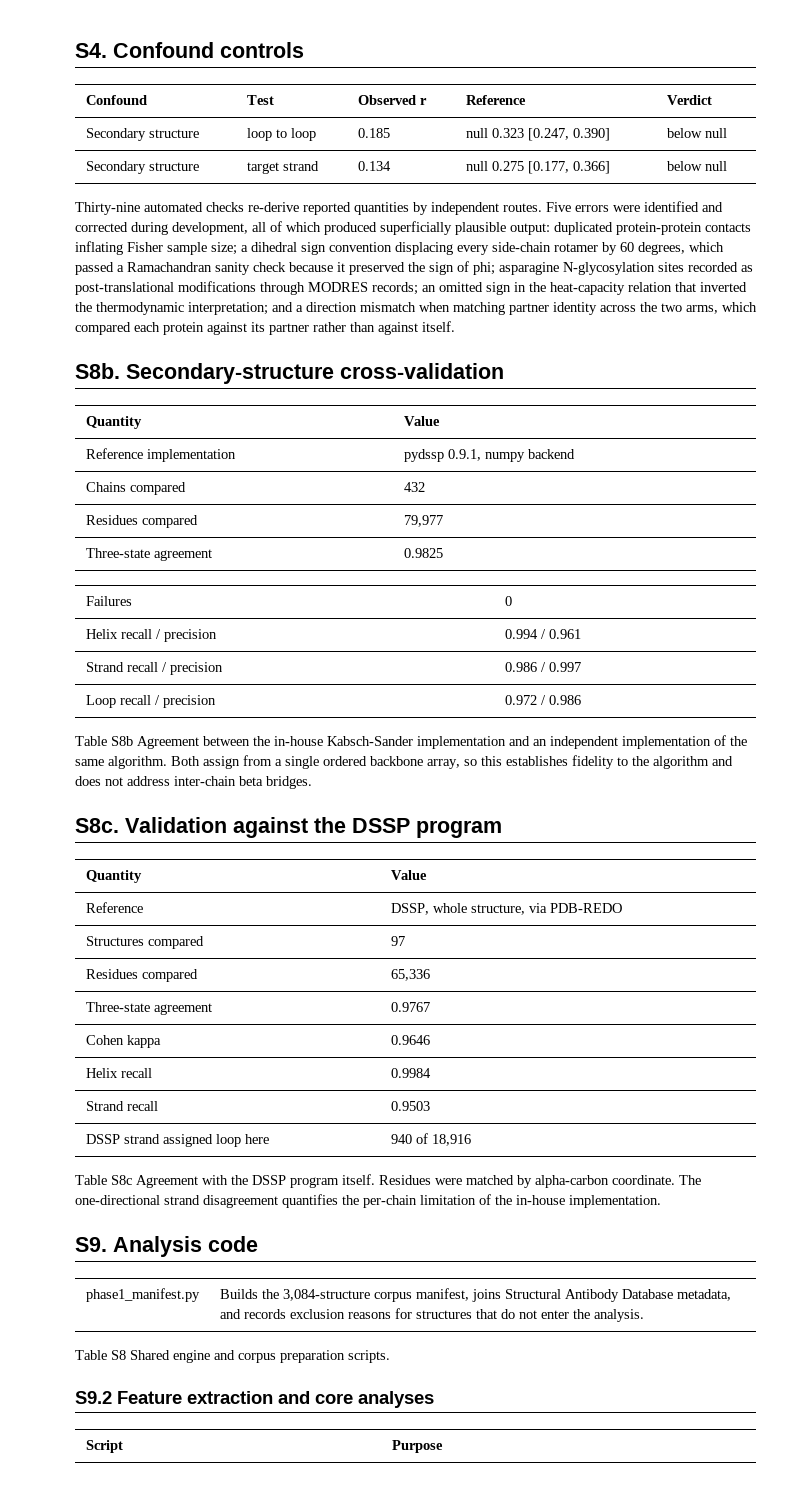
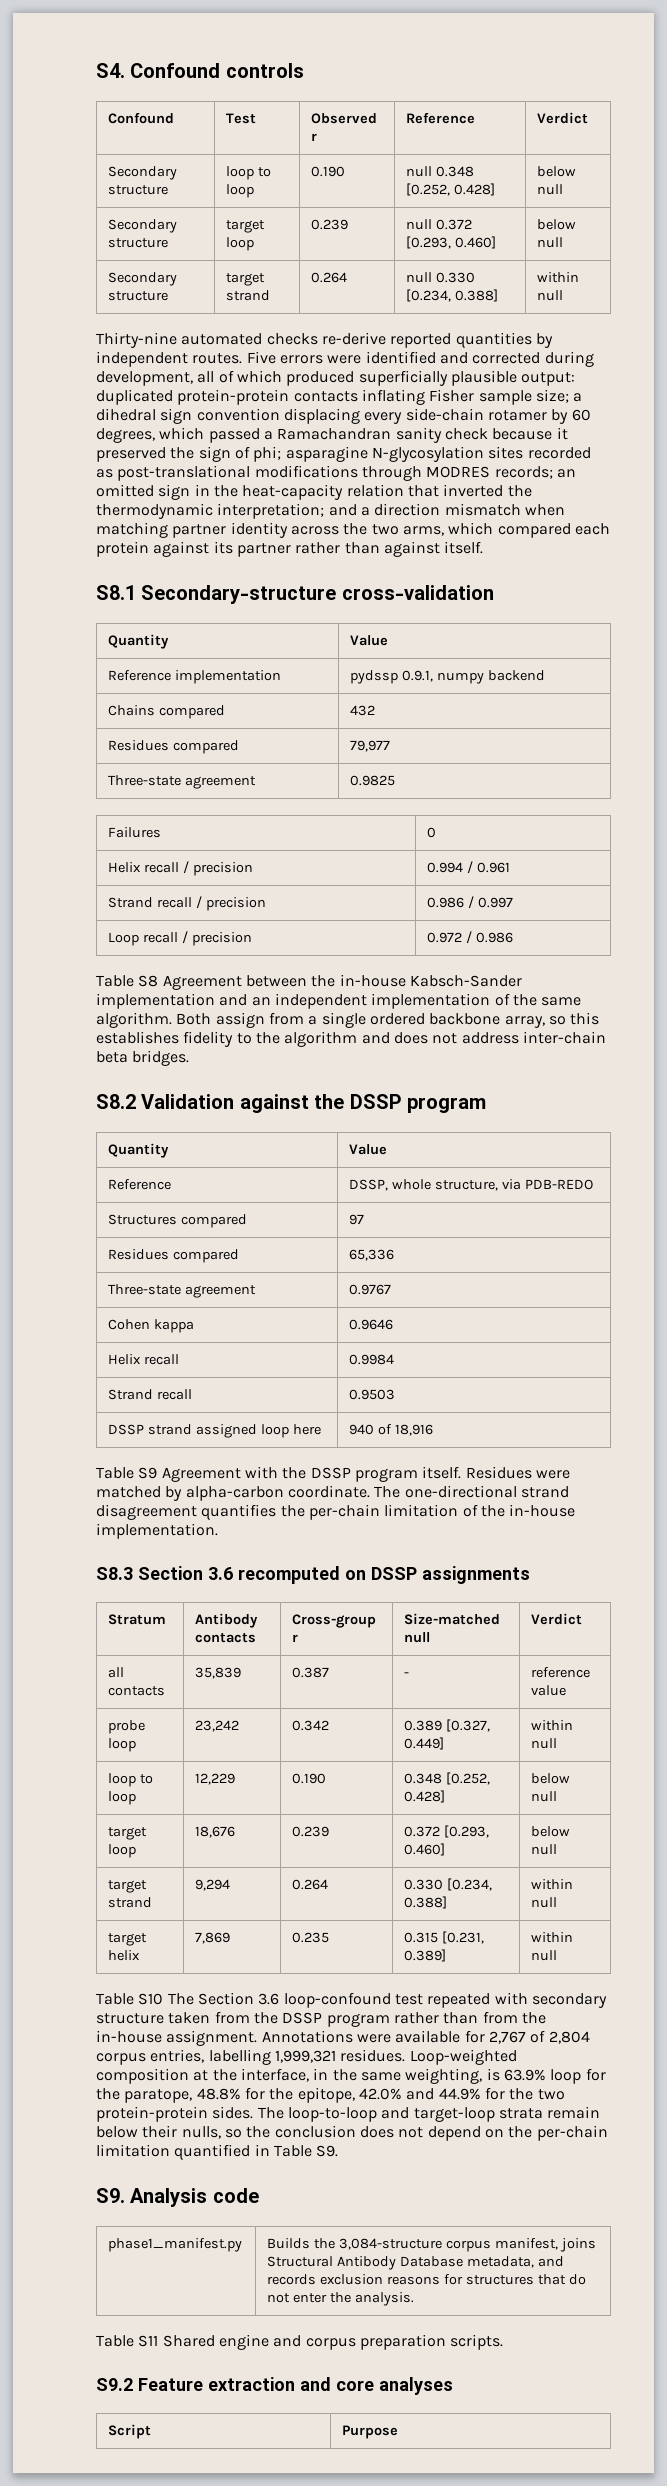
[357,128,390,138] [465,128,610,141] 0.185 | null 0.323 [0.247, 0.390] -> [311,166,346,177] [406,166,475,177] [406,183,496,196] [537,166,577,177] [537,184,564,195] [108,219,178,233] [108,238,169,248] [226,220,266,233] [226,237,255,251] [311,219,349,230] [406,219,473,230] [406,236,497,249] 0.190 | null 0.348 [0.252, 0.428] | below null // Secondary structure | target loop | 0.239 | null 0.372 [0.293, 0.460]
[357,161,391,171] [465,161,610,174] [666,161,702,171] 0.134 | null 0.275 [0.177, 0.366] | below -> [311,272,348,283] [406,272,476,283] [406,289,499,302] [537,272,580,283] 0.264 | null 0.330 [0.234, 0.388] | within
[75,363,120,379] S8b. -> [96,585,136,600] S8.1
[111,736,133,746] S8b -> [138,975,159,987] S8
[75,818,119,833] S8c. -> [96,1094,136,1109] S8.2
[111,1175,132,1185] S8c -> [138,1467,158,1479] S9
(661, 1201) none -> [96,1566,530,1584] [108,1614,167,1625] [195,1613,259,1628] [195,1633,257,1643] [292,1614,377,1628] [292,1634,299,1642] [404,1613,501,1625] [404,1632,431,1643] [531,1613,583,1625] [108,1667,125,1678] [108,1686,166,1696] [195,1667,242,1679] [292,1667,330,1678] [404,1672,410,1677] [531,1667,591,1678] [531,1685,567,1696] [108,1720,146,1734] [108,1738,137,1752] [195,1720,240,1732] [292,1720,330,1731] [404,1719,491,1732] [404,1737,445,1750] [531,1720,574,1731] [531,1738,558,1749] [108,1773,154,1787] [108,1791,137,1805] [195,1773,236,1785] [292,1773,327,1784] [404,1772,491,1785] [404,1790,446,1803] [531,1773,571,1784] [531,1791,558,1802] [108,1827,148,1840] [108,1844,137,1858] [195,1826,236,1838] [292,1826,330,1837] [404,1825,490,1838] [404,1843,446,1856] [531,1826,571,1837] [531,1844,558,1855] [108,1880,148,1893] [108,1897,153,1908] [195,1879,231,1891] [292,1879,329,1890] [404,1878,493,1891] [404,1896,448,1909] [531,1879,574,1890] [531,1897,558,1908] [108,1933,148,1946] [108,1950,141,1961] [195,1932,231,1944] [292,1932,330,1943] [404,1931,485,1944] [404,1949,447,1962] [531,1932,574,1943] [531,1950,558,1961] [96,1992,607,2008] [96,2011,546,2027] [96,2030,590,2046] [96,2049,517,2065] [96,2068,606,2084] [96,2087,565,2103] [96,2106,601,2122] [96,2125,608,2141] [96,2144,339,2160] // S8.3 Section 3.6 recomputed on DSSP assignments // Stratum | Antibody contacts | Cross-group r | Size-matched null | Verdict // all contacts | 35,839 | 0.387 | - | reference value // probe loop | 23,242 | 0.342 | 0.389 [0.327, 0.449] | within null // loop to loop | 12,229 | 0.190 | 0.348 [0.252, 0.428] | below null // target loop | 18,676 | 0.239 | 0.372 [0.293, 0.460] | below null // target strand | 9,294 | 0.264 | 0.330 [0.234, 0.388] | within null // target helix | 7,869 | 0.235 | 0.315 [0.231, 0.389] | within null // Table S10 The Section 3.6 loop-confound test repeated with secondary structure taken from the DSSP program rather than from the in-house assignment. Annotations were available for 2,767 of 2,804 corpus entries, labelling 1,999,321 residues. Loop-weighted composition at the interface, in the same weighting, is 63.9% loop for the paratope, 48.8% for the epitope, 42.0% and 44.9% for the two protein-protein sides. The loop-to-loop and target-loop strata remain below their nulls, so the conclusion does not depend on the per-chain limitation quantified in Table S9.
[111,1350,126,1360] S8 -> [138,2335,159,2347] S11

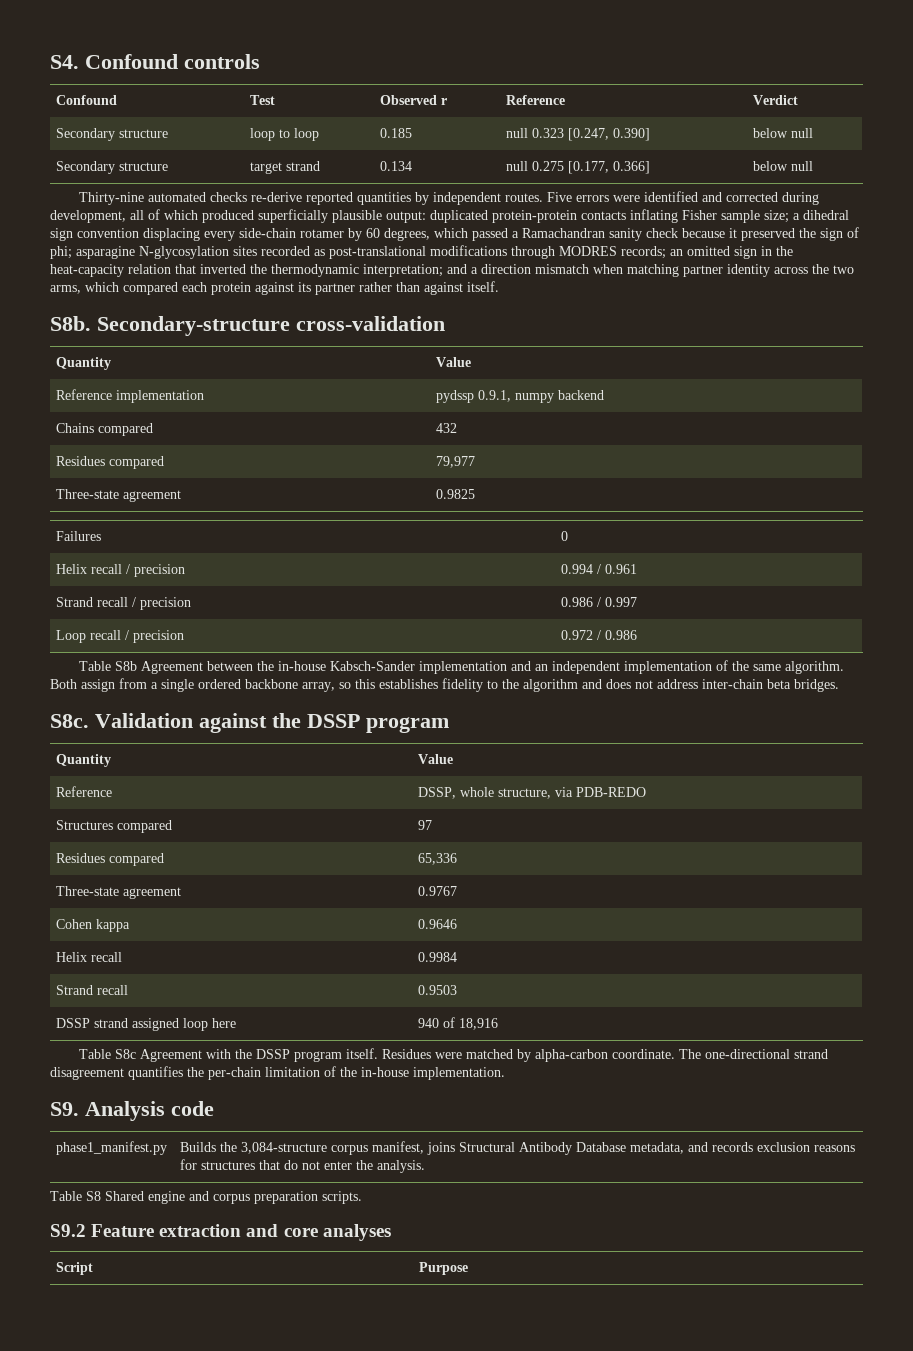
[311,166,346,177] [406,166,475,177] [406,183,496,196] [537,166,577,177] [537,184,564,195] [108,219,178,233] [108,238,169,248] [226,220,266,233] [226,237,255,251] [311,219,349,230] [406,219,473,230] [406,236,497,249] 0.190 | null 0.348 [0.252, 0.428] | below null // Secondary structure | target loop | 0.239 | null 0.372 [0.293, 0.460] -> [380,128,413,138] [506,128,651,141] 0.185 | null 0.323 [0.247, 0.390]
[311,272,348,283] [406,272,476,283] [406,289,499,302] [537,272,580,283] 0.264 | null 0.330 [0.234, 0.388] | within -> [380,161,413,171] [506,161,651,174] [753,161,789,171] 0.134 | null 0.275 [0.177, 0.366] | below
[96,585,136,600] S8.1 -> [50,316,91,331] S8b.
[138,975,159,987] S8 -> [115,661,138,671] S8b
[96,1094,136,1109] S8.2 -> [50,714,89,728] S8c.
[138,1467,158,1479] S9 -> [115,1049,137,1059] S8c
[96,1566,530,1584] [108,1614,167,1625] [195,1613,259,1628] [195,1633,257,1643] [292,1614,377,1628] [292,1634,299,1642] [404,1613,501,1625] [404,1632,431,1643] [531,1613,583,1625] [108,1667,125,1678] [108,1686,166,1696] [195,1667,242,1679] [292,1667,330,1678] [404,1672,410,1677] [531,1667,591,1678] [531,1685,567,1696] [108,1720,146,1734] [108,1738,137,1752] [195,1720,240,1732] [292,1720,330,1731] [404,1719,491,1732] [404,1737,445,1750] [531,1720,574,1731] [531,1738,558,1749] [108,1773,154,1787] [108,1791,137,1805] [195,1773,236,1785] [292,1773,327,1784] [404,1772,491,1785] [404,1790,446,1803] [531,1773,571,1784] [531,1791,558,1802] [108,1827,148,1840] [108,1844,137,1858] [195,1826,236,1838] [292,1826,330,1837] [404,1825,490,1838] [404,1843,446,1856] [531,1826,571,1837] [531,1844,558,1855] [108,1880,148,1893] [108,1897,153,1908] [195,1879,231,1891] [292,1879,329,1890] [404,1878,493,1891] [404,1896,448,1909] [531,1879,574,1890] [531,1897,558,1908] [108,1933,148,1946] [108,1950,141,1961] [195,1932,231,1944] [292,1932,330,1943] [404,1931,485,1944] [404,1949,447,1962] [531,1932,574,1943] [531,1950,558,1961] [96,1992,607,2008] [96,2011,546,2027] [96,2030,590,2046] [96,2049,517,2065] [96,2068,606,2084] [96,2087,565,2103] [96,2106,601,2122] [96,2125,608,2141] [96,2144,339,2160] // S8.3 Section 3.6 recomputed on DSSP assignments // Stratum | Antibody contacts | Cross-group r | Size-matched null | Verdict // all contacts | 35,839 | 0.387 | - | reference value // probe loop | 23,242 | 0.342 | 0.389 [0.327, 0.449] | within null // loop to loop | 12,229 | 0.190 | 0.348 [0.252, 0.428] | below null // target loop | 18,676 | 0.239 | 0.372 [0.293, 0.460] | below null // target strand | 9,294 | 0.264 | 0.330 [0.234, 0.388] | within null // target helix | 7,869 | 0.235 | 0.315 [0.231, 0.389] | within null // Table S10 The Section 3.6 loop-confound test repeated with secondary structure taken from the DSSP program rather than from the in-house assignment. Annotations were available for 2,767 of 2,804 corpus entries, labelling 1,999,321 residues. Loop-weighted composition at the interface, in the same weighting, is 63.9% loop for the paratope, 48.8% for the epitope, 42.0% and 44.9% for the two protein-protein sides. The loop-to-loop and target-loop strata remain below their nulls, so the conclusion does not depend on the per-chain limitation quantified in Table S9. -> (505, 1073) none
[138,2335,159,2347] S11 -> [86,1191,101,1201] S8

